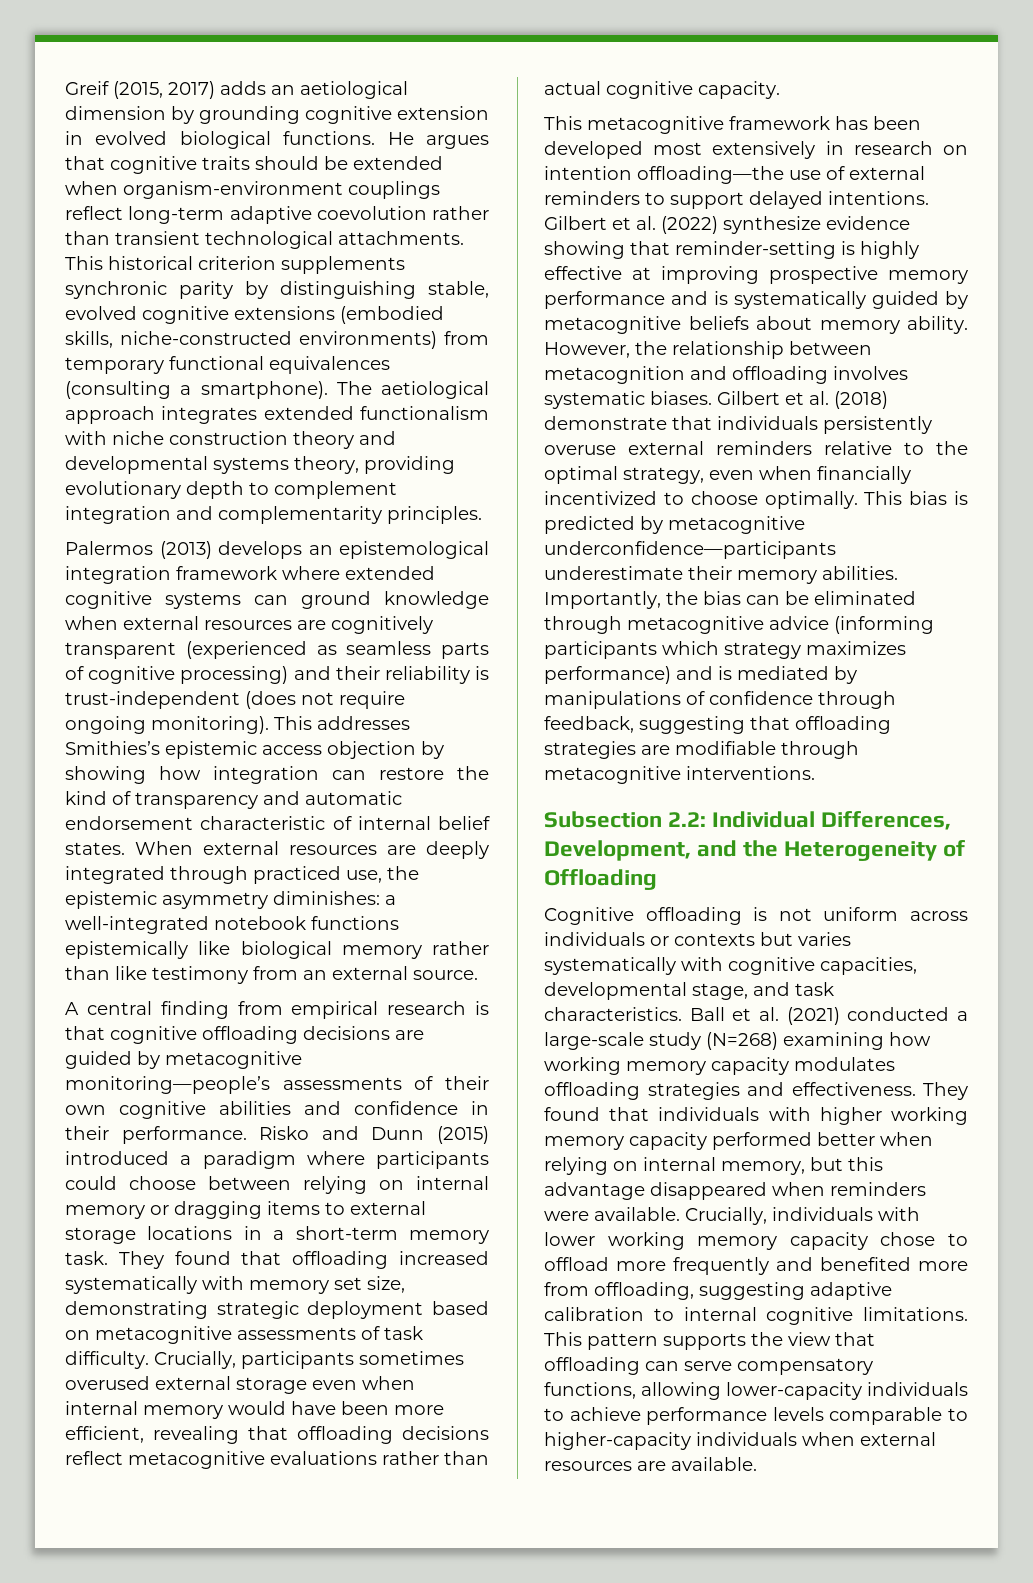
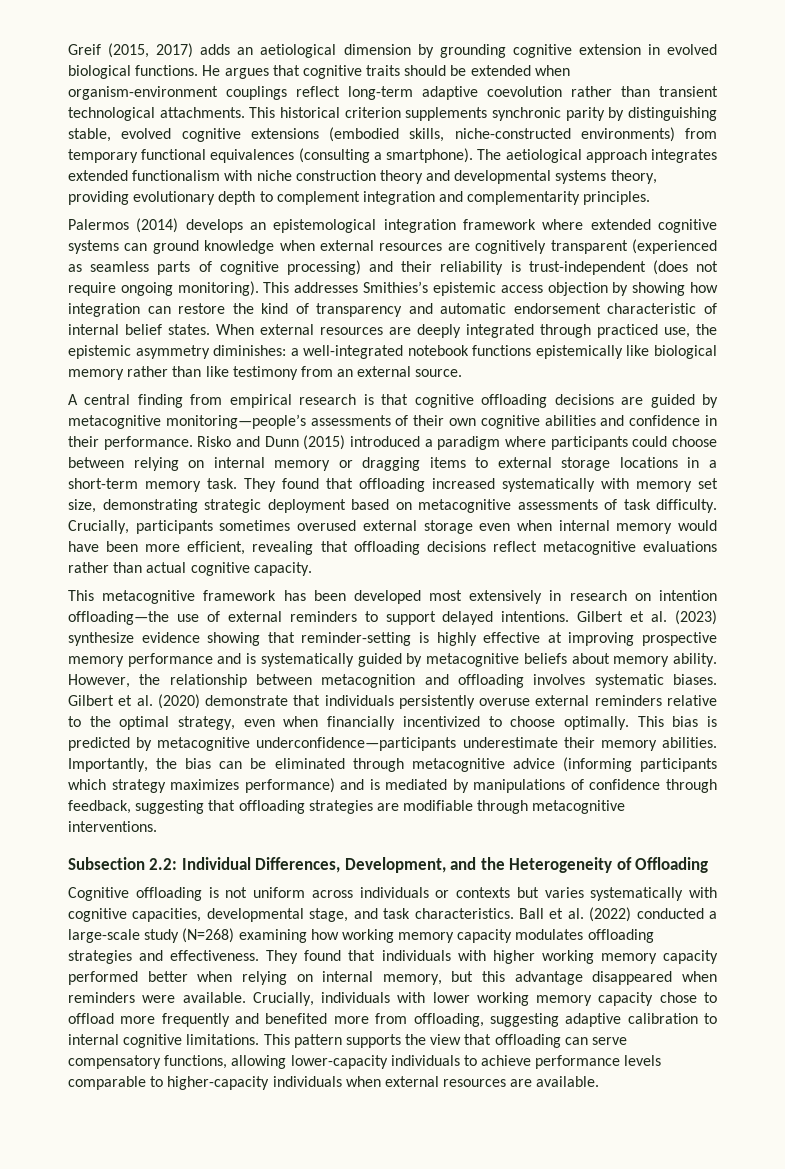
[159,541,212,559] (2013) -> [136,218,179,233] (2014)
[661,216,718,234] (2022) -> [674,610,717,625] (2023)
[834,391,888,409] (2018) -> [157,694,200,709] (2020)
[786,1007,840,1025] (2021) -> [589,907,632,922] (2022)

